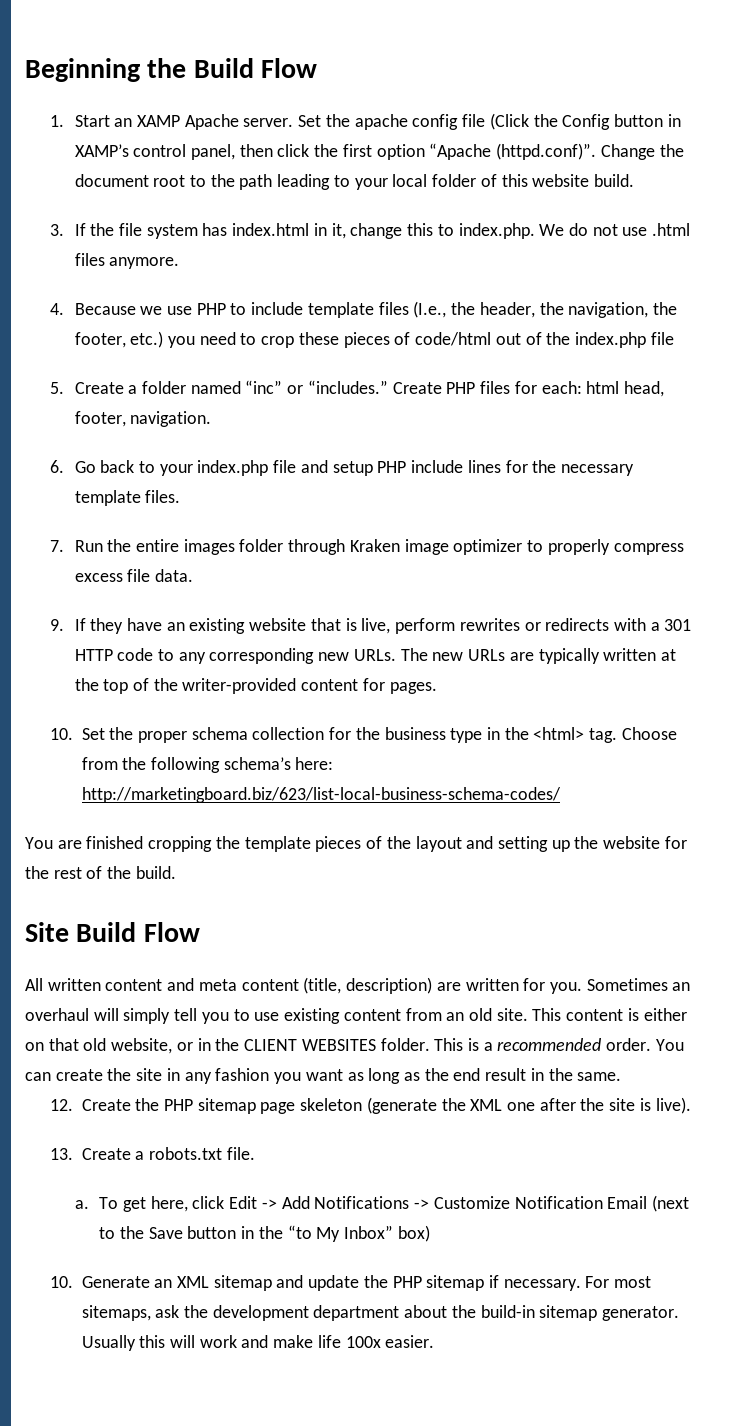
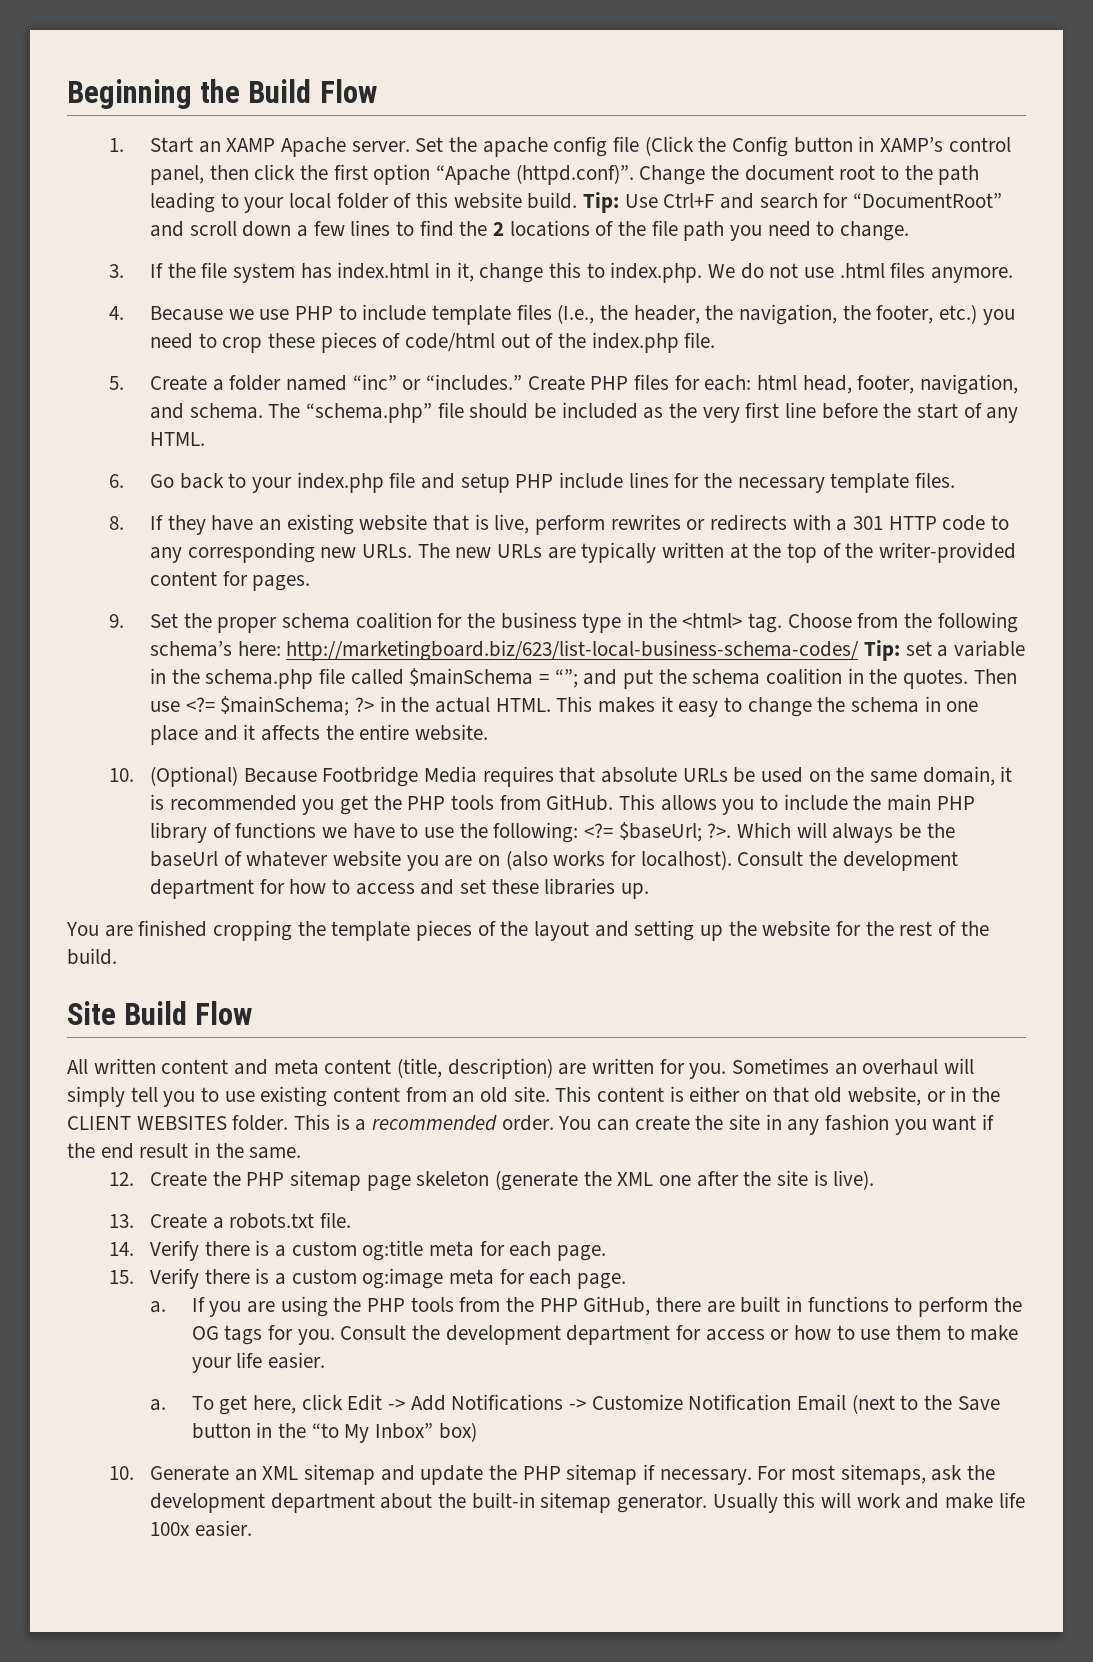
(634, 180) none -> [583,192,1003,213] [150,220,910,241] Tip: Use Ctrl+F and search for “DocumentRoot” and scroll down a few lines to find the 2 locations of the file path you need to change.
[650,332,674,345] file -> [684,332,716,348] file.
[130,411,212,427] navigation. -> [920,374,1019,395] [150,402,1019,423] [150,432,206,446] navigation, and schema. The “schema.php” file should be included as the very first line before the start of any HTML.
[49,539,684,555] [74,569,193,582] [49,619,64,631] 7. Run the entire images folder through Kraken image optimizer to properly compress excess file data. // 9. -> [108,516,124,530] 8.
[49,728,73,740] 10. -> [108,614,124,628] 9.
[252,727,325,740] collection -> [355,612,432,629] coalition
(561, 795) none -> [864,640,1026,661] [150,668,1017,689] [150,696,979,717] [150,724,489,745] [108,766,1013,787] [150,794,975,815] [150,822,955,843] [150,850,958,871] [150,878,650,899] Tip: set a variable in the schema.php file called $mainSchema = “”; and put the schema coalition in the quotes. Then use <?= $mainSchema; ?> in the actual HTML. This makes it easy to change the schema in one place and it affects the entire website. // 10. (Optional) Because Footbridge Media requires that absolute URLs be used on the same domain, it is recommended you get the PHP tools from GitHub. This allows you to include the main PHP library of functions we have to use the following: <?= $baseUrl; ?>. Which will always be the baseUrl of whatever website you are on (also works for localhost). Consult the development department for how to access and set these libraries up.
[347,1068,420,1084] as long as -> [982,1114,995,1130] if
(255, 1153) none -> [108,1240,607,1261] [108,1268,627,1289] [150,1296,1022,1317] [191,1325,1019,1345] [191,1352,325,1373] // 14. Verify there is a custom og:title meta for each page. // 15. Verify there is a custom og:image meta for each page. // a. If you are using the PHP tools from the PHP GitHub, there are built in functions to perform the OG tags for you. Consult the development department for access or how to use them to make your life easier.
[480,1305,535,1318] build-in -> [471,1492,535,1509] built-in

